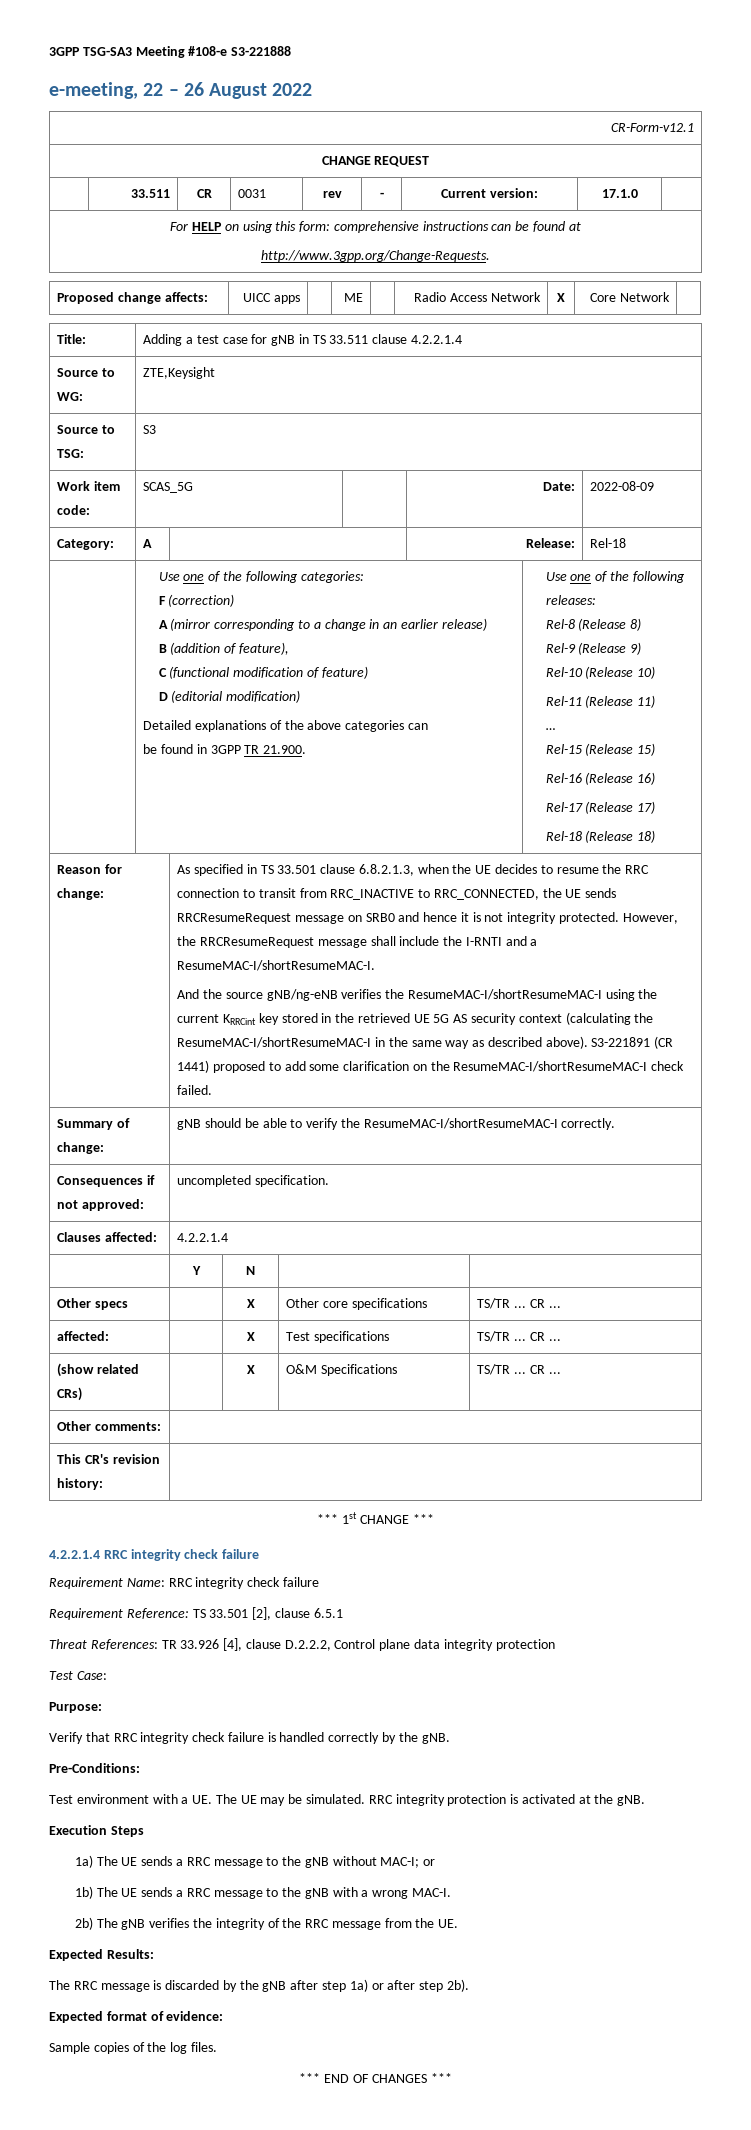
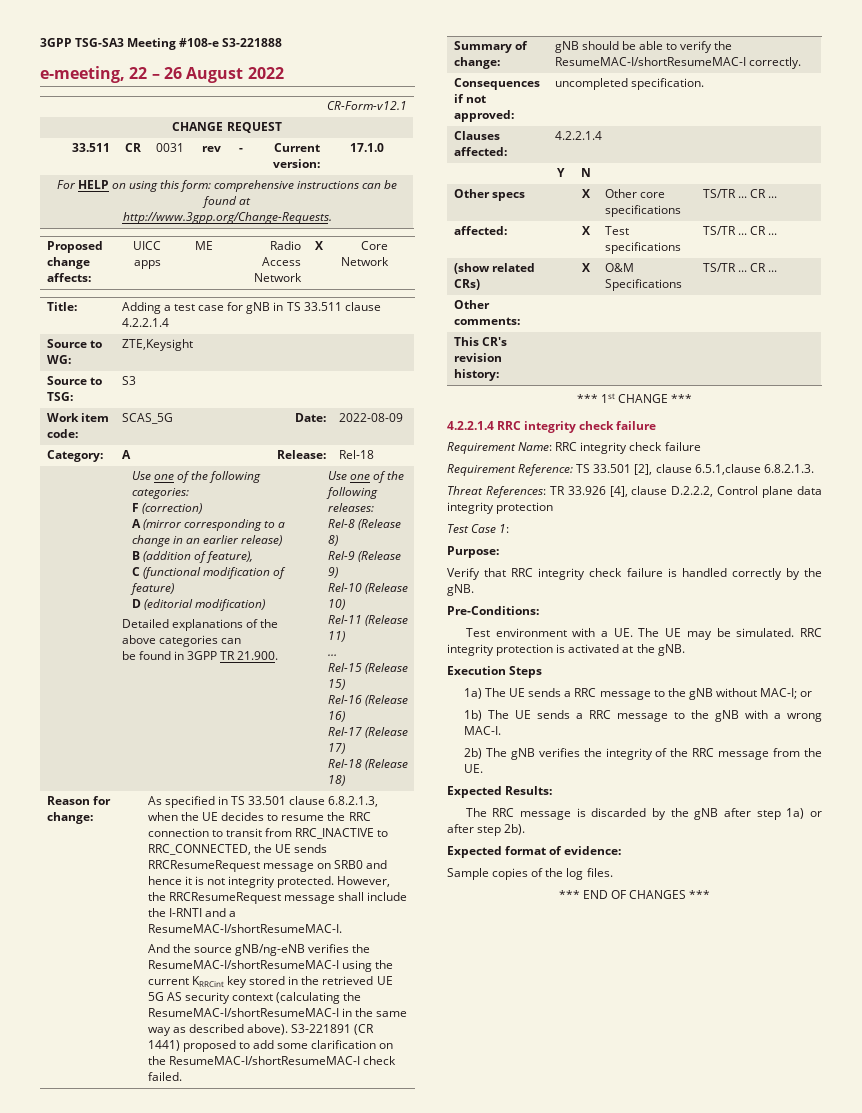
[313,1608,343,1618] 6.5.1 -> [694,464,814,475] 6.5.1,clause 6.8.2.1.3.
[76,1671,107,1680] Case: -> [471,524,510,533] Case 1:

